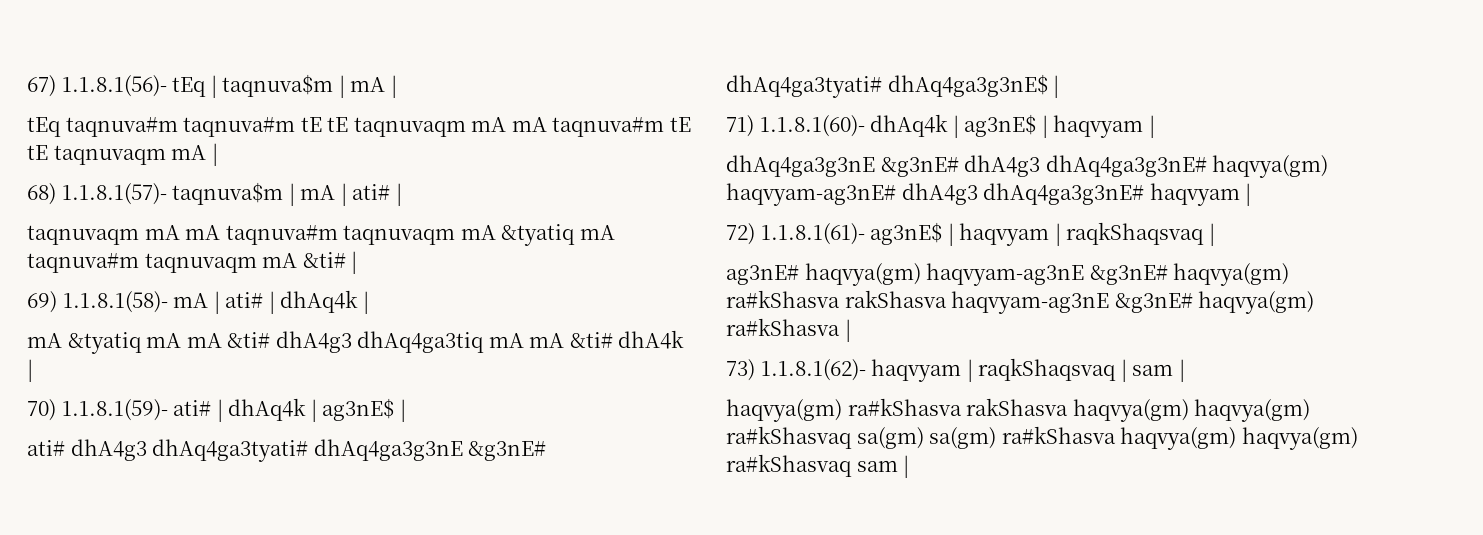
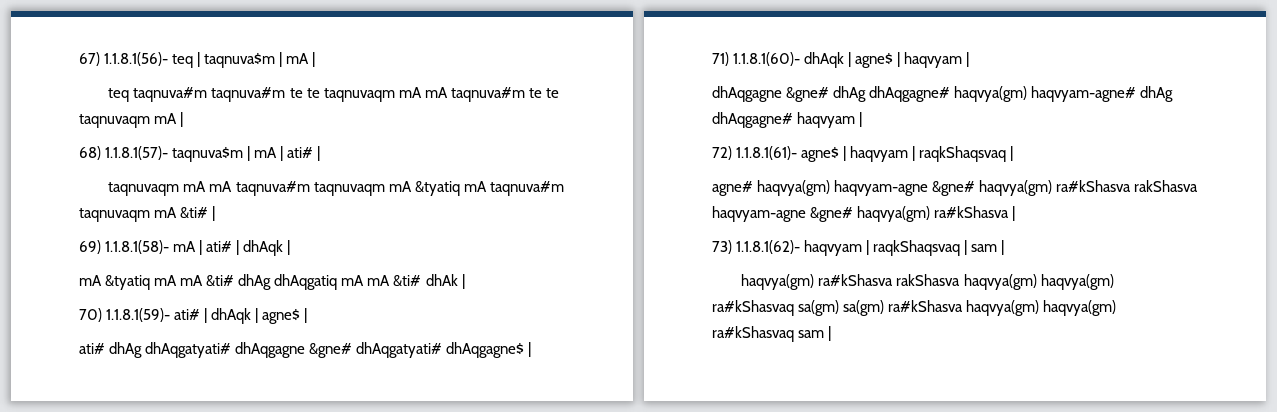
[172,77,207,97] tEq -> [172,54,194,68] teq
[27,117,61,137] tEq -> [108,88,130,102] teq
[300,117,691,137] [27,145,48,160] tE tE taqnuvaqm mA mA taqnuva#m tE tE -> [289,87,559,102] te te taqnuvaqm mA mA taqnuva#m te te
[280,290,359,313] dhAq4k -> [243,240,284,256] dhAqk
[275,330,685,353] dhA4g3 dhAq4ga3tiq mA mA &ti# dhA4k -> [238,274,458,290] dhAg dhAqgatiq mA mA &ti# dhAk
[228,398,395,422] dhAq4k | ag3nE$ -> [211,308,301,324] dhAqk | agne$
[70,439,547,462] [726,74,1048,98] dhA4g3 dhAq4ga3tyati# dhAq4ga3g3nE &g3nE# dhAq4ga3tyati# dhAq4ga3g3nE$ -> [109,342,525,358] dhAg dhAqgatyati# dhAqgagne &gne# dhAqgatyati# dhAqgagne$
[870,114,1037,138] dhAq4k | ag3nE$ -> [804,52,894,68] dhAqk | agne$
[726,155,1329,178] [726,183,1145,206] dhAq4ga3g3nE &g3nE# dhA4g3 dhAq4ga3g3nE# haqvya(gm) haqvyam-ag3nE# dhA4g3 dhAq4ga3g3nE# -> [712,86,1174,102] [712,112,793,128] dhAqgagne &gne# dhAg dhAqgagne# haqvya(gm) haqvyam-agne# dhAg dhAqgagne#
[870,222,943,245] ag3nE$ -> [801,146,840,162] agne$
[726,263,1290,286] [726,290,1193,314] ag3nE# haqvya(gm) haqvyam-ag3nE &g3nE# haqvya(gm) ra#kShasva rakShasva haqvyam-ag3nE &g3nE# -> [712,180,1199,196] [712,206,854,222] agne# haqvya(gm) haqvyam-agne &gne# haqvya(gm) ra#kShasva rakShasva haqvyam-agne &gne#

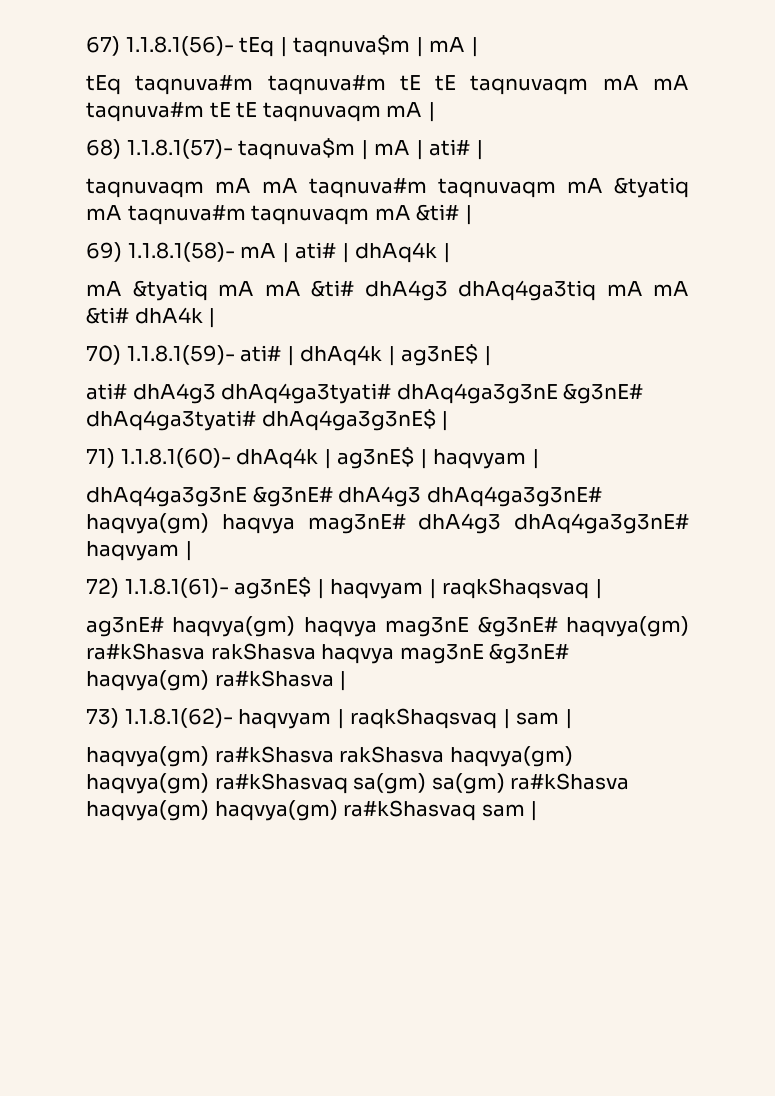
[172,54,194,68] teq -> [239,37,275,57] tEq
[108,88,130,102] teq -> [86,75,121,95] tEq
[289,87,559,102] te te taqnuvaqm mA mA taqnuva#m te te -> [399,75,689,95] [86,102,258,122] tE tE taqnuvaqm mA mA taqnuva#m tE tE
[243,240,284,256] dhAqk -> [355,242,438,263] dhAq4k
[238,274,458,290] dhAg dhAqgatiq mA mA &ti# dhAk -> [364,280,689,301] [86,307,203,324] dhA4g3 dhAq4ga3tiq mA mA &ti# dhA4k
[211,308,301,324] dhAqk | agne$ -> [300,344,479,366] dhAq4k | ag3nE$
[109,342,525,358] dhAg dhAqgatyati# dhAqgagne &gne# dhAqgatyati# dhAqgagne$ -> [132,383,644,404] [86,409,436,431] dhA4g3 dhAq4ga3tyati# dhAq4ga3g3nE &g3nE# dhAq4ga3tyati# dhAq4ga3g3nE$
[804,52,894,68] dhAqk | agne$ -> [236,447,415,469] dhAq4k | ag3nE$
[712,86,1174,102] [712,112,793,128] dhAqgagne &gne# dhAg dhAqgagne# haqvya(gm) haqvyam-agne# dhAg dhAqgagne# -> [86,486,602,507] [86,513,689,534] dhAq4ga3g3nE &g3nE# dhA4g3 dhAq4ga3g3nE# haqvya(gm) haqvya mag3nE# dhA4g3 dhAq4ga3g3nE#
[801,146,840,162] agne$ -> [234,577,312,599] ag3nE$
[712,180,1199,196] [712,206,854,222] agne# haqvya(gm) haqvyam-agne &gne# haqvya(gm) ra#kShasva rakShasva haqvyam-agne &gne# -> [86,616,690,637] [86,643,570,664] ag3nE# haqvya(gm) haqvya mag3nE &g3nE# haqvya(gm) ra#kShasva rakShasva haqvya mag3nE &g3nE#

